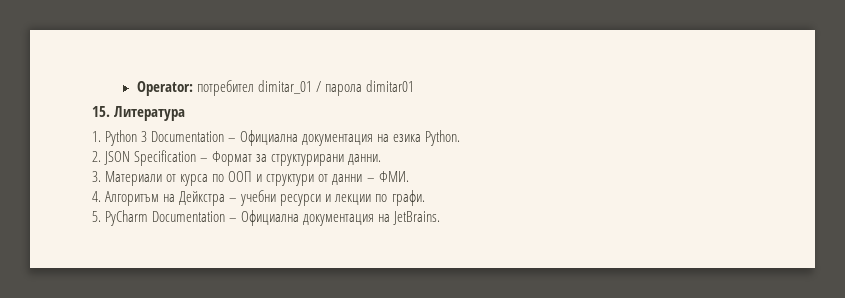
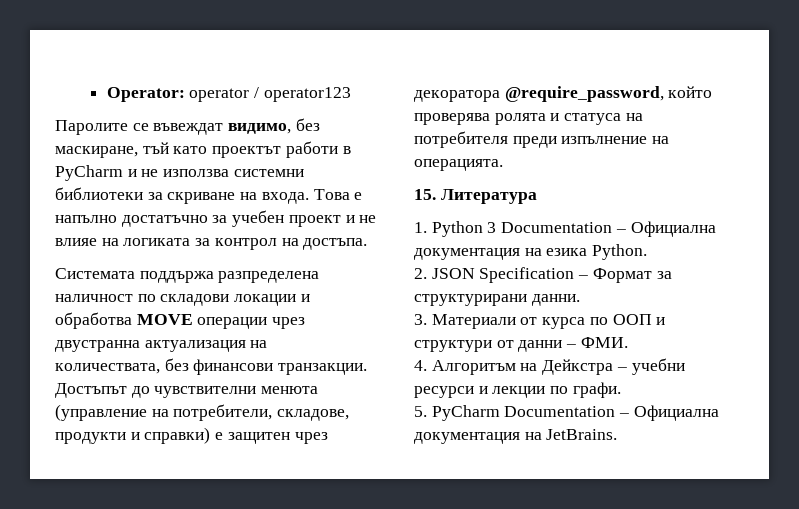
[196,80,415,96] потребител dimitar_01 / парола dimitar01 -> [189,87,351,102] [55,118,320,135] [55,141,351,158] [55,165,304,181] [55,187,363,204] [55,210,377,227] [55,238,368,250] [55,268,320,283] [55,294,310,306] [55,312,306,329] [55,340,268,352] [55,358,368,375] [55,383,319,398] [55,404,350,421] [55,427,328,444] [414,86,713,102] [414,113,643,125] [414,131,670,148] [414,159,503,171] operator / operator123 // Паролите се въвеждат видимо, без маскиране, тъй като проектът работи в PyCharm и не използва системни библиотеки за скриване на входа. Това е напълно достатъчно за учебен проект и не влияе на логиката за контрол на достъпа. // Системата поддържа разпределена наличност по складови локации и обработва MOVE операции чрез двустранна актуализация на количествата, без финансови транзакции. Достъпът до чувствителни менюта (управление на потребители, складове, продукти и справки) е защитен чрез декоратора @require_password, който проверява ролята и статуса на потребителя преди изпълнение на операцията.

